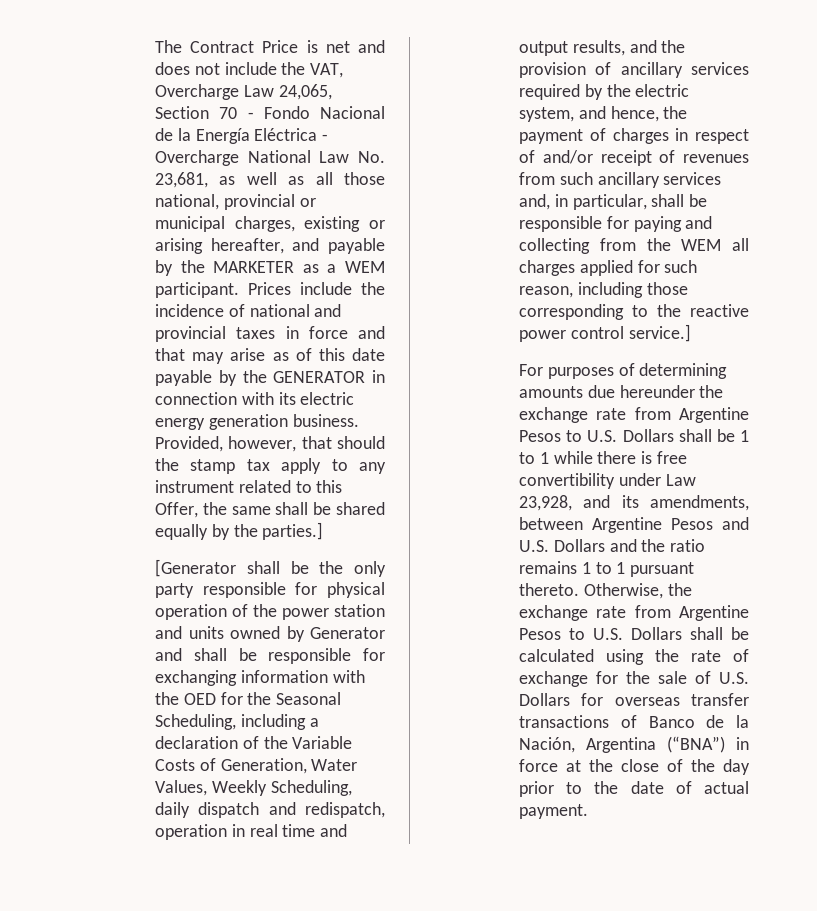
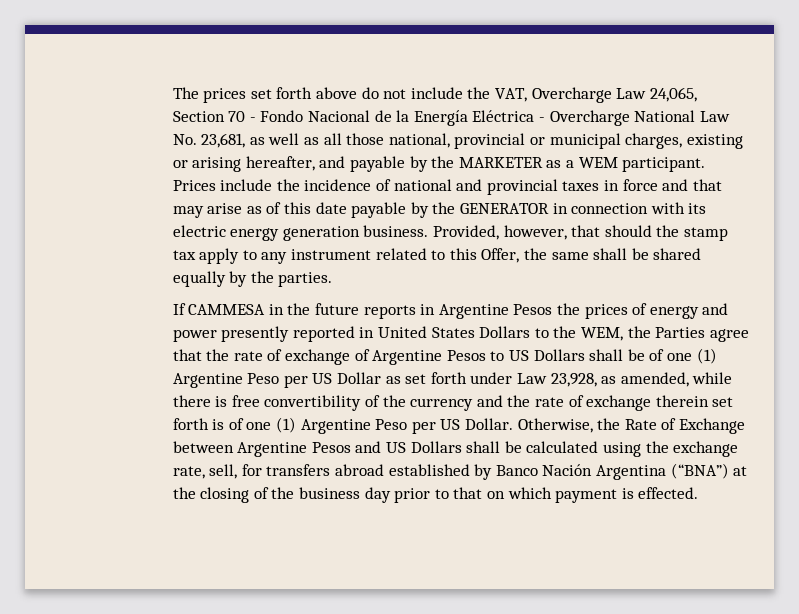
[190,40,385,53] [155,62,191,75] Contract Price is net and does -> [203,87,379,103] prices set forth above do
[262,522,324,540] [155,559,386,577] [155,582,385,598] [155,604,385,620] [155,626,385,642] [155,648,385,664] [155,670,365,686] [155,692,342,705] [155,714,319,730] [155,736,353,749] [155,758,358,774] [155,780,352,796] [155,802,386,818] [155,824,348,840] [519,40,686,56] [519,62,749,78] [519,84,690,100] [519,106,688,122] [519,128,749,144] [519,150,749,166] [519,172,722,188] [519,194,708,210] [519,216,713,232] [519,238,749,254] [519,260,698,276] [519,282,688,298] [519,304,749,320] [519,324,691,342] [519,363,728,379] [519,385,724,398] [519,407,749,423] [519,429,749,442] [519,452,549,464] parties.] // [Generator shall be the only party responsible for physical operation of the power station and units owned by Generator and shall be responsible for exchanging information with the OED for the Seasonal Scheduling, including a declaration of the Variable Costs of Generation, Water Values, Weekly Scheduling, daily dispatch and redispatch, operation in real time and output results, and the provision of ancillary services required by the electric system, and hence, the payment of charges in respect of and/or receipt of revenues from such ancillary services and, in particular, shall be responsible for paying and collecting from the WEM all charges applied for such reason, including those corresponding to the reactive power control service.] // For purposes of determining amounts due hereunder the exchange rate from Argentine Pesos to U.S. Dollars shall be 1 to 1 -> [278,272,333,287] [172,303,729,319] [172,326,749,342] [172,348,717,365] [172,372,689,388] parties. // If CAMMESA in the future reports in Argentine Pesos the prices of energy and power presently reported in United States Dollars to the WEM, the Parties agree that the rate of exchange of Argentine Pesos to US Dollars shall be of one (1) Argentine Peso per US Dollar as set forth under Law 23,928, as amended,
[618,473,696,486] [519,495,749,511] [519,517,749,533] [519,539,706,552] [519,561,695,577] [519,583,692,599] [519,605,749,621] [519,628,624,640] under Law 23,928, and its amendments, between Argentine Pesos and U.S. Dollars and the ratio remains 1 to 1 pursuant thereto. Otherwise, the exchange rate from Argentine Pesos to U.S. -> [365,395,734,411] [172,417,745,434] [172,441,407,457] of the currency and the rate of exchange therein set forth is of one (1) Argentine Peso per US Dollar. Otherwise, the Rate of Exchange between Argentine Pesos and US
[691,649,749,662] [519,671,749,687] [519,693,749,706] [519,715,749,728] [519,736,749,753] [519,759,559,772] rate of exchange for the sale of U.S. Dollars for overseas transfer transactions of Banco de la Nación, Argentina (“BNA”) in force -> [673,441,739,457] [172,463,729,480] exchange rate, sell, for transfers abroad established by Banco Nación Argentina (“BNA”)
[621,759,716,772] close of the -> [200,487,361,503] closing of the business
[594,781,749,794] [519,804,589,819] the date of actual payment. -> [453,487,699,503] that on which payment is effected.

